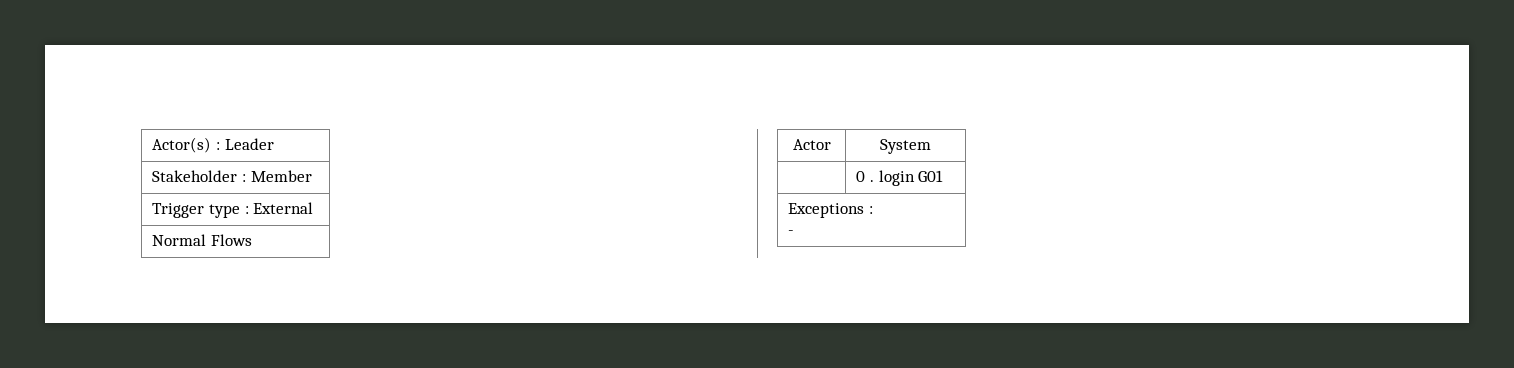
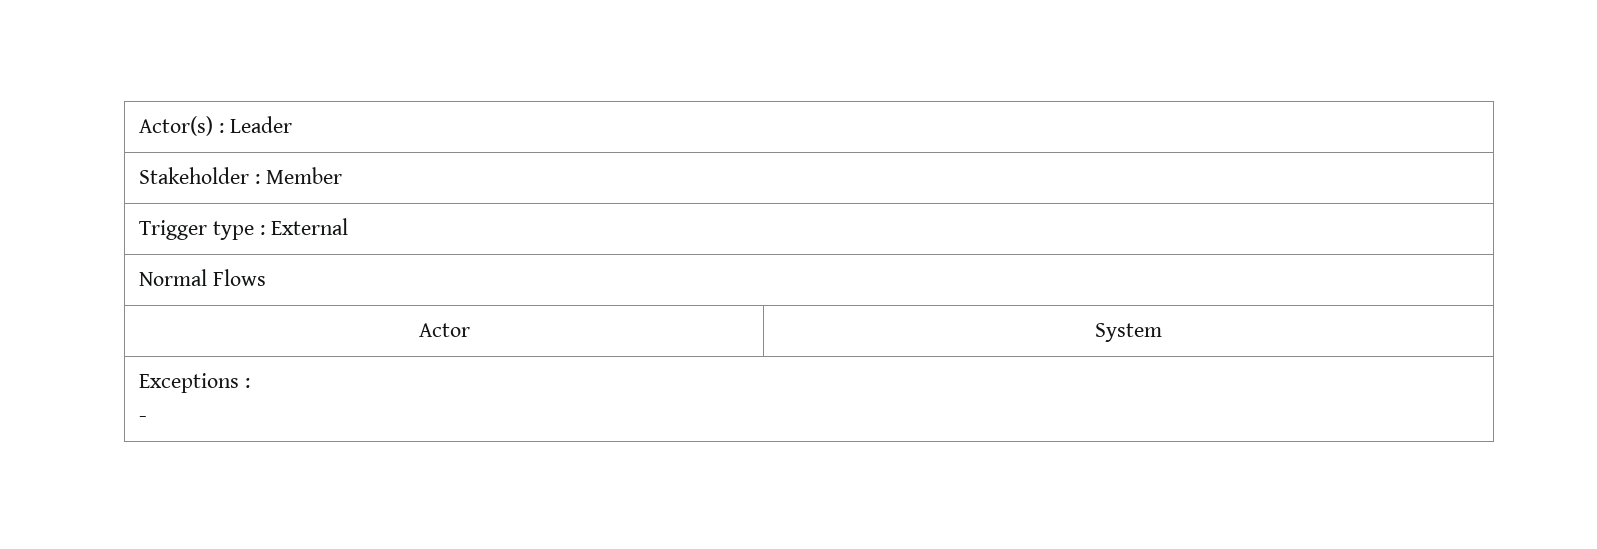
[856,170,944,186] // | 0 . login G01 -> (1162, 332) none

